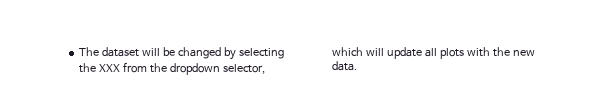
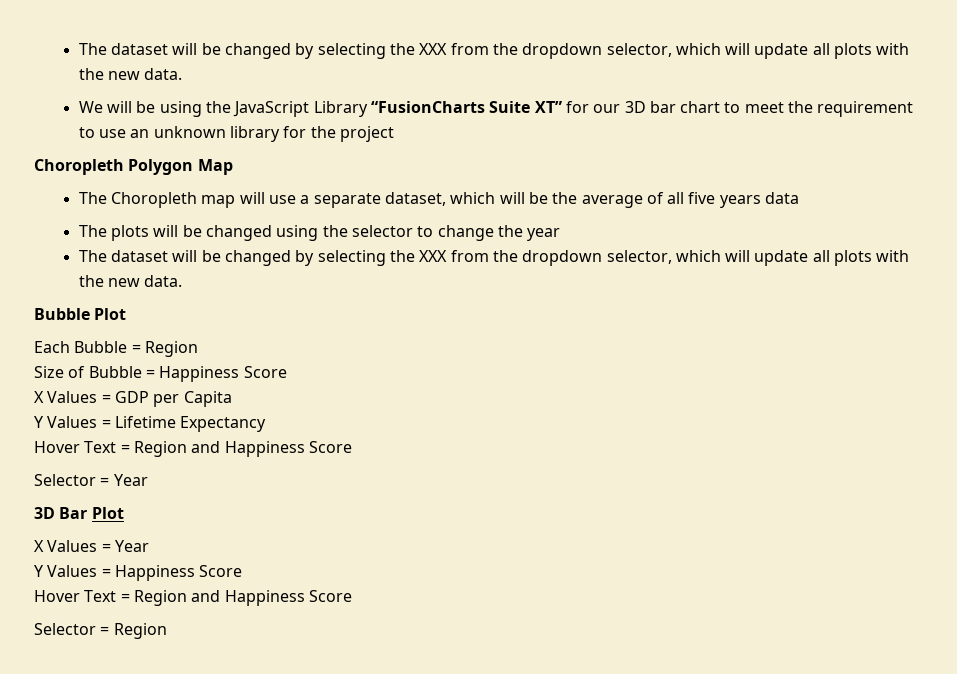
(358, 66) none -> [78,101,914,117] [78,126,394,142] [34,159,233,175] [78,192,800,208] [78,225,561,241] [78,250,910,266] [78,275,183,287] [34,308,127,320] [34,341,198,357] [34,366,287,382] [34,391,232,407] [34,416,267,432] [34,441,352,457] [34,474,148,486] [34,507,124,519] [34,540,149,552] [34,565,243,581] [34,590,352,606] [34,623,167,639] // We will be using the JavaScript Library “FusionCharts Suite XT” for our 3D bar chart to meet the requirement to use an unknown library for the project // Choropleth Polygon Map // The Choropleth map will use a separate dataset, which will be the average of all five years data // The plots will be changed using the selector to change the year // The dataset will be changed by selecting the XXX from the dropdown selector, which will update all plots with the new data. // Bubble Plot // Each Bubble = Region // Size of Bubble = Happiness Score // X Values = GDP per Capita // Y Values = Lifetime Expectancy // Hover Text = Region and Happiness Score // Selector = Year // 3D Bar Plot // X Values = Year // Y Values = Happiness Score // Hover Text = Region and Happiness Score // Selector = Region

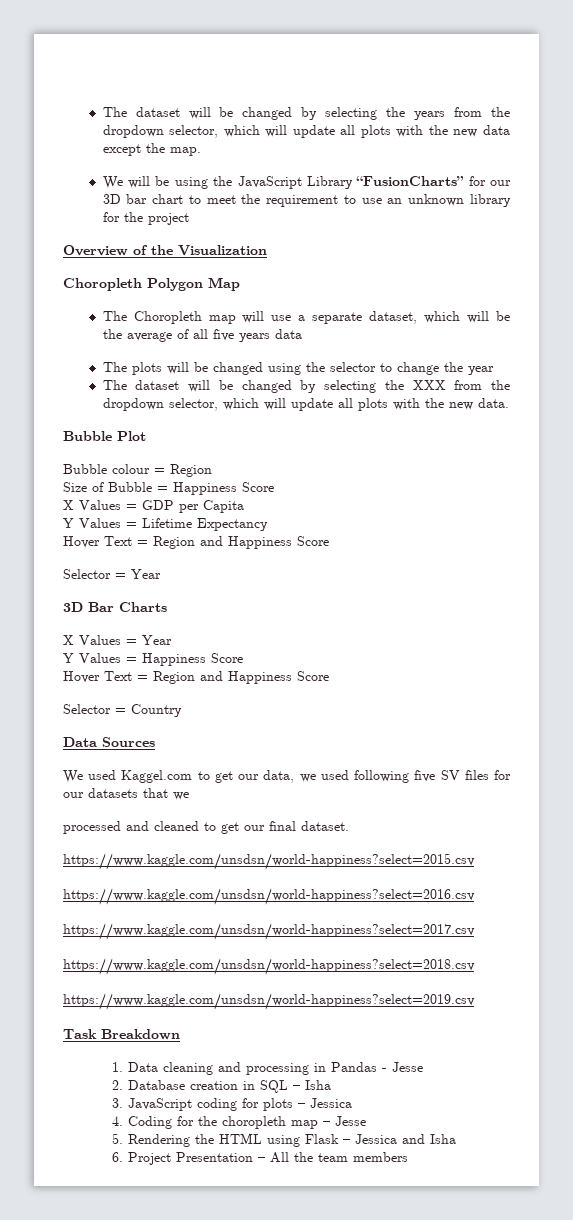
[78,43,448,59] The dataset will be changed by selecting the XXX -> [102,107,446,120] The dataset will be changed by selecting the years
[144,68,183,80] data. -> [483,125,511,135] [102,143,201,156] data except the map.
[370,101,562,113] “FusionCharts Suite XT” -> [356,176,465,186] “FusionCharts”
(394, 134) none -> [63,245,267,256] // Overview of the Visualization
[34,341,128,353] Each Bubble -> [63,464,150,474] Bubble colour
[91,507,124,519] Plot -> [119,602,167,612] Charts
[113,623,167,639] Region -> [131,704,182,717] [63,737,155,747] [63,770,511,783] [63,788,189,800] [63,821,349,834] [63,853,475,870] [63,888,475,905] [63,923,475,940] [63,958,475,975] [63,993,475,1010] [63,1029,180,1040] [111,1062,423,1075] [111,1080,331,1093] [111,1098,352,1111] [111,1116,366,1129] [111,1133,456,1147] [111,1152,408,1165] Country // Data Sources // We used Kaggel.com to get our data, we used following five SV files for our datasets that we // processed and cleaned to get our final dataset. // https://www.kaggle.com/unsdsn/world-happiness?select=2015.csv // https://www.kaggle.com/unsdsn/world-happiness?select=2016.csv // https://www.kaggle.com/unsdsn/world-happiness?select=2017.csv // https://www.kaggle.com/unsdsn/world-happiness?select=2018.csv // https://www.kaggle.com/unsdsn/world-happiness?select=2019.csv // Task Breakdown // 1. Data cleaning and processing in Pandas - Jesse // 2. Database creation in SQL – Isha // 3. JavaScript coding for plots – Jessica // 4. Coding for the choropleth map – Jesse // 5. Rendering the HTML using Flask – Jessica and Isha // 6. Project Presentation – All the team members

